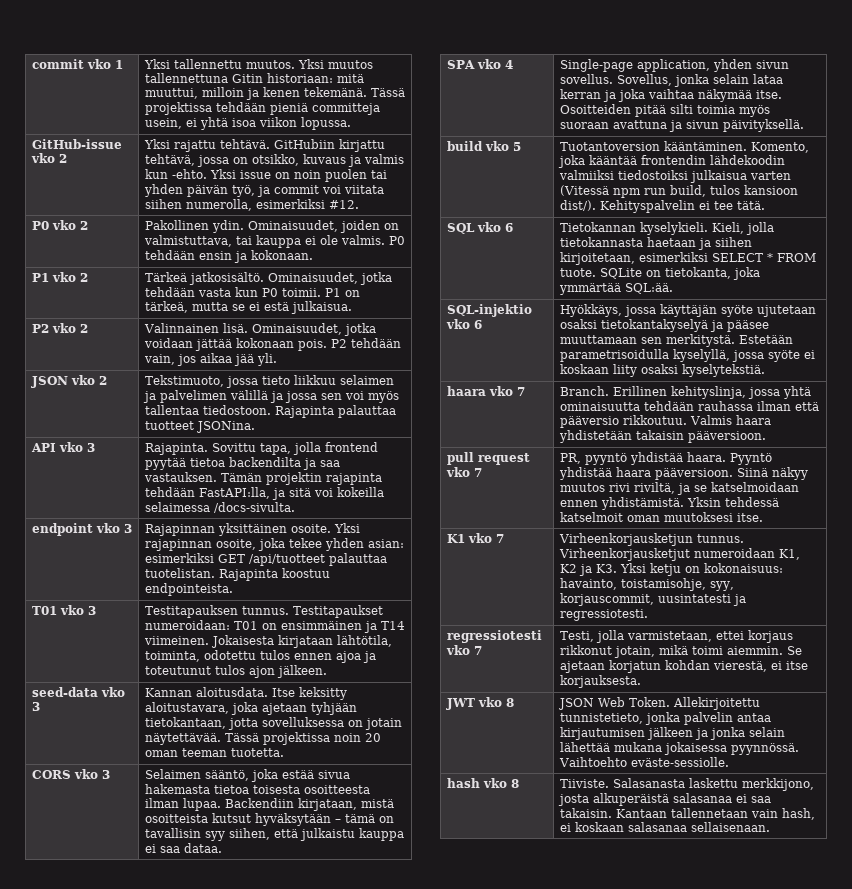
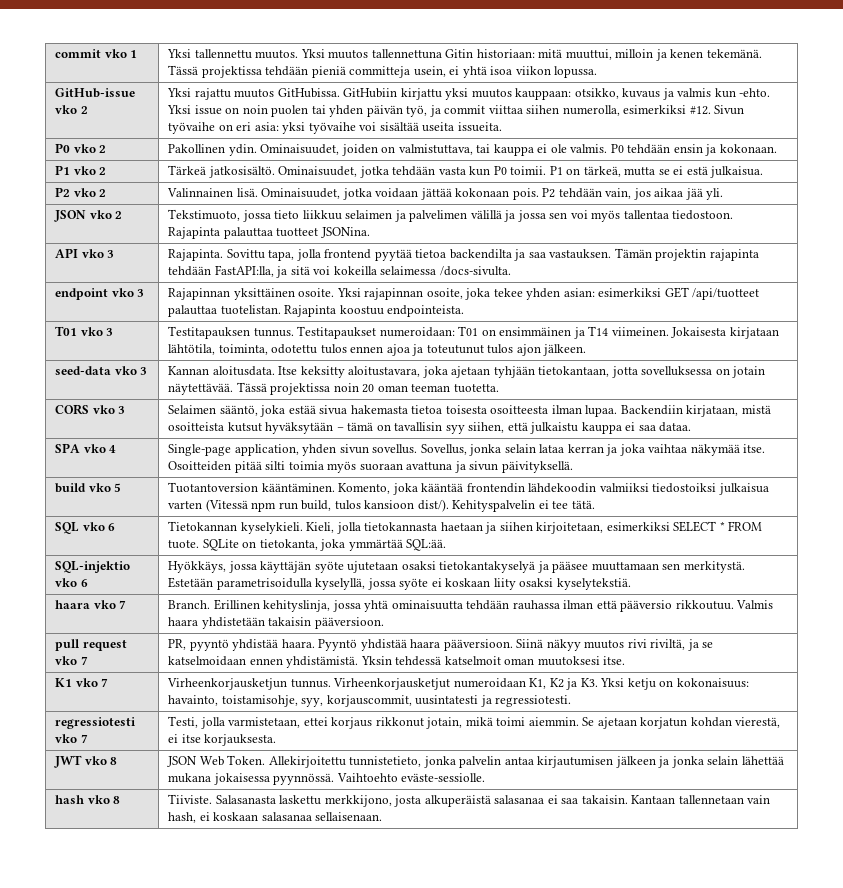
[219,139,385,152] [144,154,248,167] tehtävä. GitHubiin kirjattu tehtävä, jossa on -> [234,88,572,100] muutos GitHubissa. GitHubiin kirjattu yksi muutos kauppaan:
[321,185,384,194] voi viitata -> [488,105,523,114] viittaa
(359, 204) none -> [714,105,745,115] [168,122,502,134] Sivun työvaihe on eri asia: yksi työvaihe voi sisältää useita issueita.

